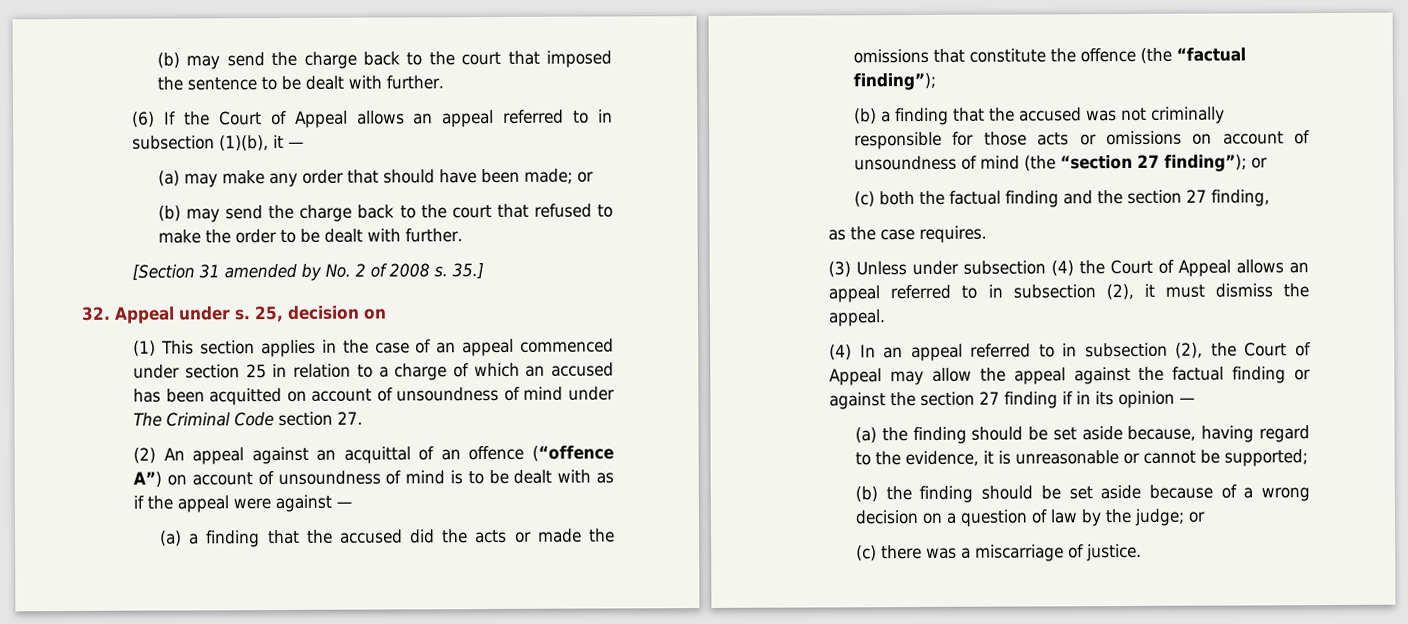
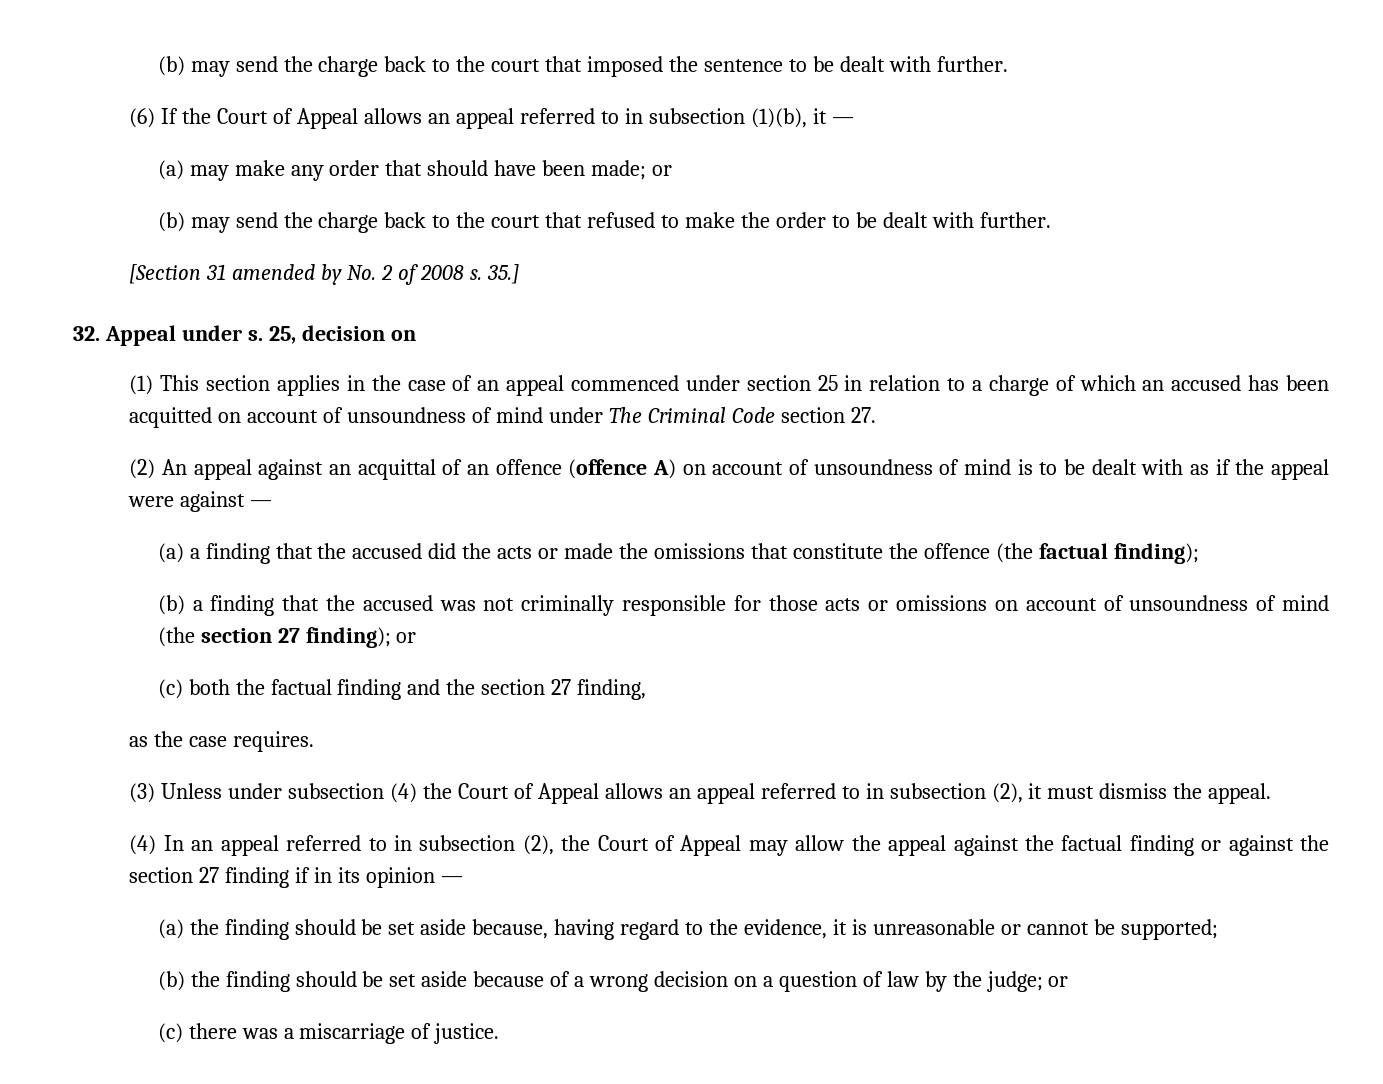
[532,445,614,462] [133,471,163,488] (“offence A”) -> [568,459,677,479] (offence A)
[1175,47,1246,62] [852,72,936,91] “factual finding”); -> [1038,543,1199,564] factual finding);
[1059,154,1247,172] “section 27 finding”); -> [200,627,391,648] section 27 finding);

